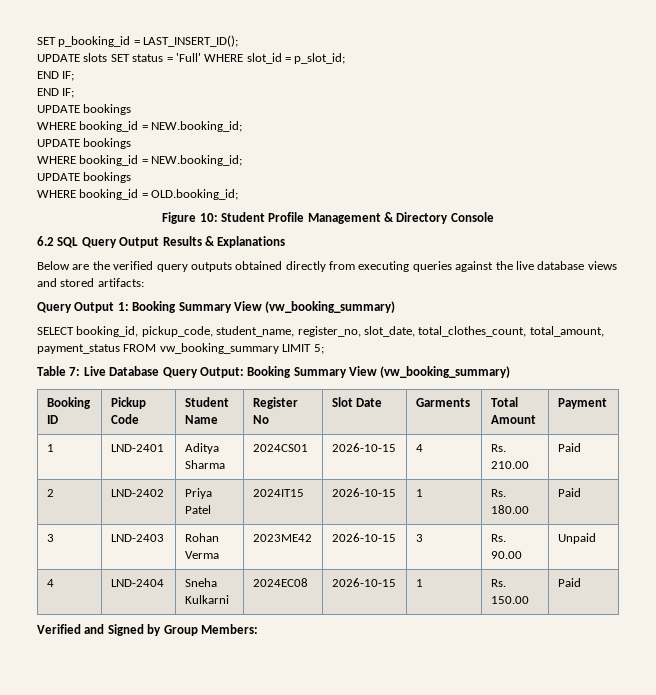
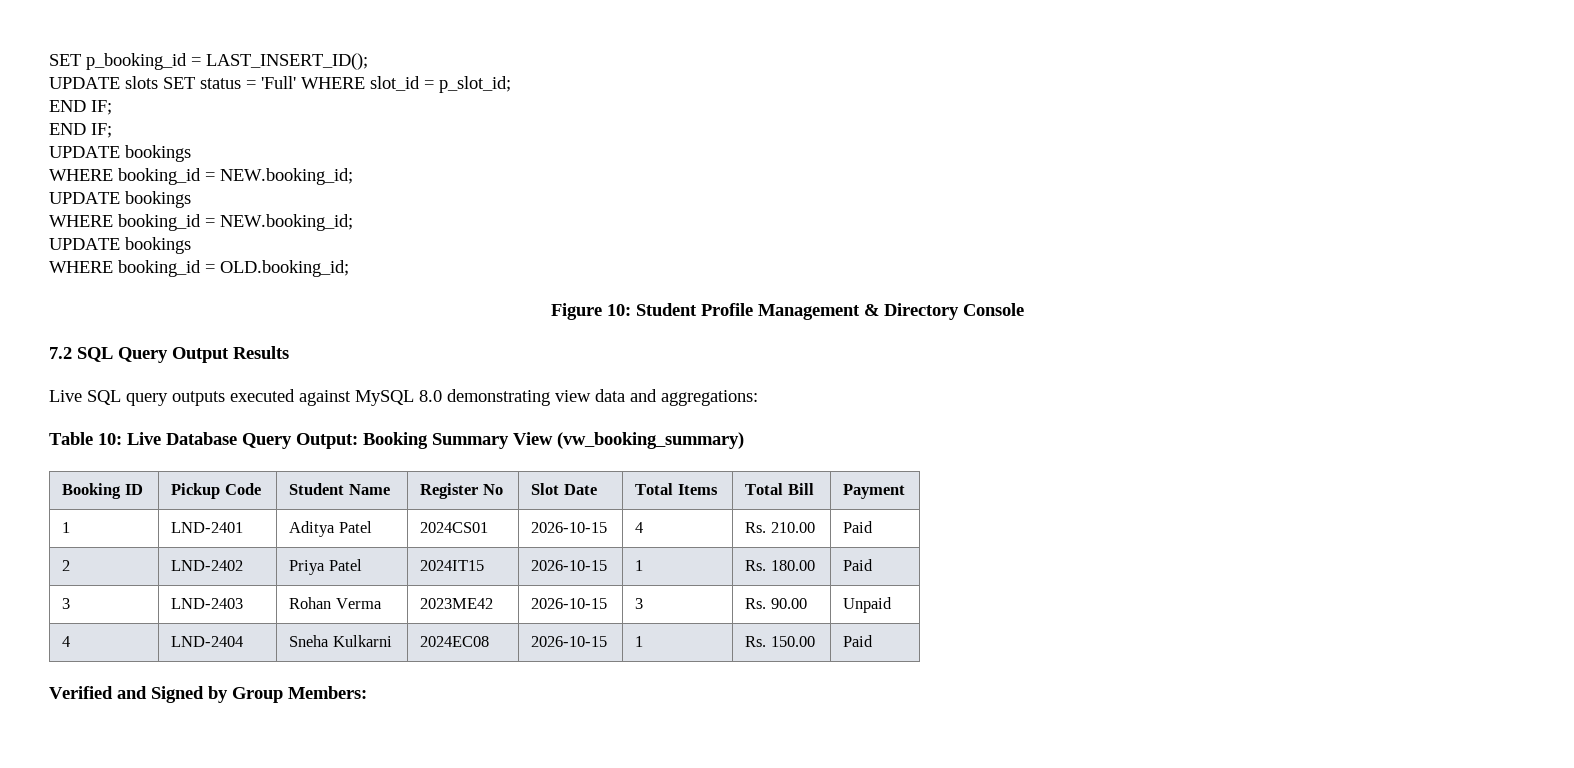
[37,236,54,246] 6.2 -> [49,347,72,359] 7.2
[204,236,286,248] [37,261,617,272] [37,278,144,287] [37,301,396,313] [37,326,604,337] [37,343,324,354] & Explanations // Below are the verified query outputs obtained directly from executing queries against the live database views and stored artifacts: // Query Output 1: Booking Summary View (vw_booking_summary) // SELECT booking_id, pickup_code, student_name, register_no, slot_date, total_clothes_count, total_amount, payment_status FROM vw_booking_summary LIMIT 5; -> [49,389,758,406] // Live SQL query outputs executed against MySQL 8.0 demonstrating view data and aggregations:
[69,367,81,376] 7: -> [98,433,122,445] 10:
[415,398,470,407] [490,397,518,407] [490,415,536,424] Garments | Total Amount -> [635,483,718,495] [745,483,814,495] Total Items | Total Bill
[184,460,225,469] Sharma -> [338,521,372,533] Patel

